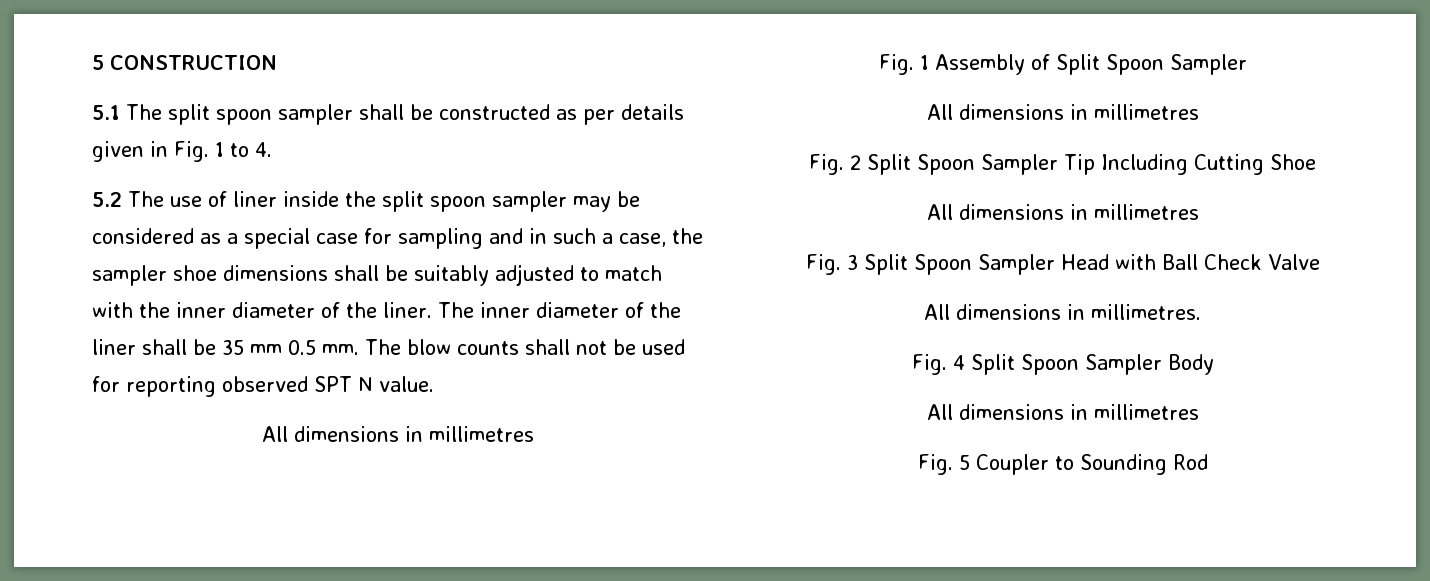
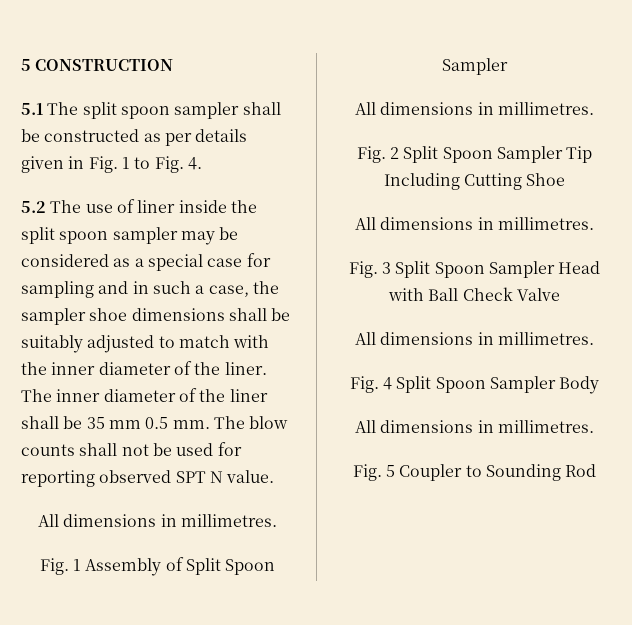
(249, 150) none -> [154,156,184,173] Fig.
[428,426,534,442] millimetres -> [180,514,277,527] millimetres.
[1093,104,1199,120] millimetres -> [497,102,594,115] millimetres.
[1093,204,1199,220] millimetres -> [497,217,594,230] millimetres.
[1093,404,1199,420] millimetres -> [497,420,594,433] millimetres.

